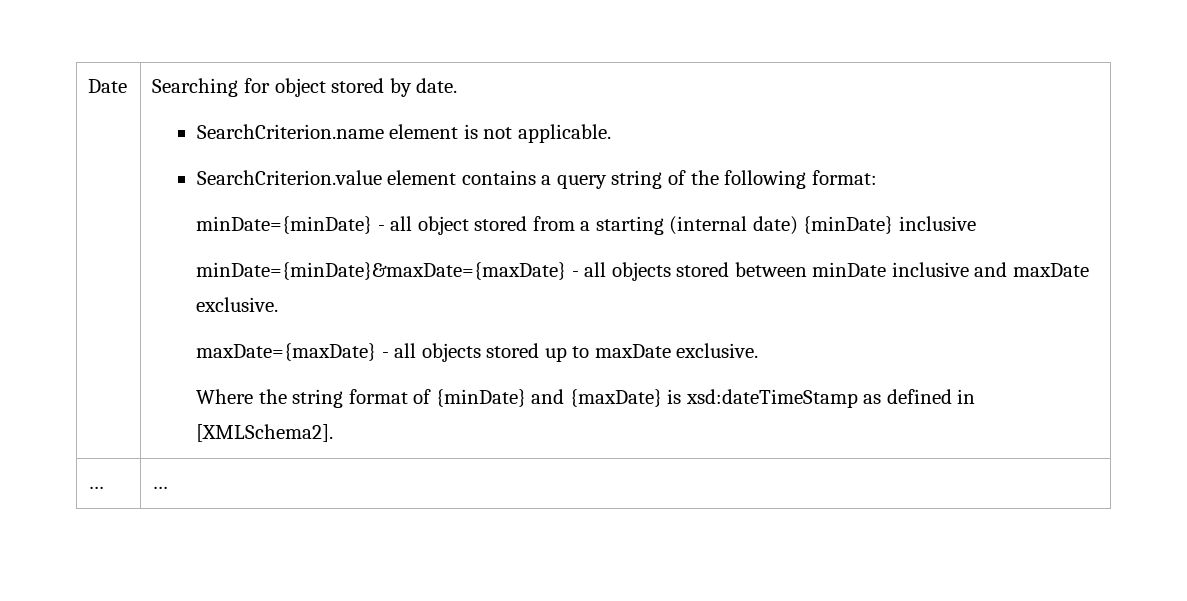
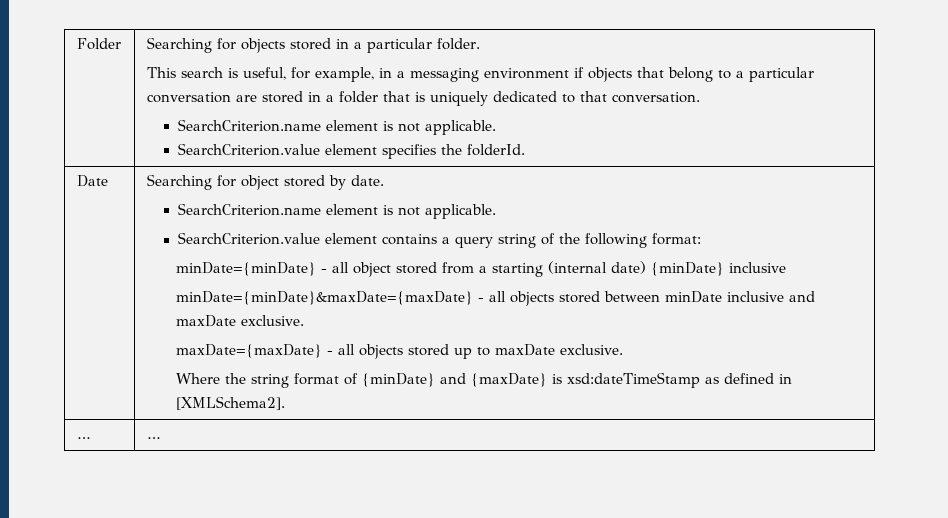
(88, 86) none -> [76,38,121,50] [146,37,480,53] [146,67,814,82] [146,91,700,106] [177,119,496,135] [177,143,525,159] Folder | Searching for objects stored in a particular folder. // This search is useful, for example, in a messaging environment if objects that belong to a particular conversation are stored in a folder that is uniquely dedicated to that conversation. // SearchCriterion.name element is not applicable. // SearchCriterion.value element specifies the folderId. //

